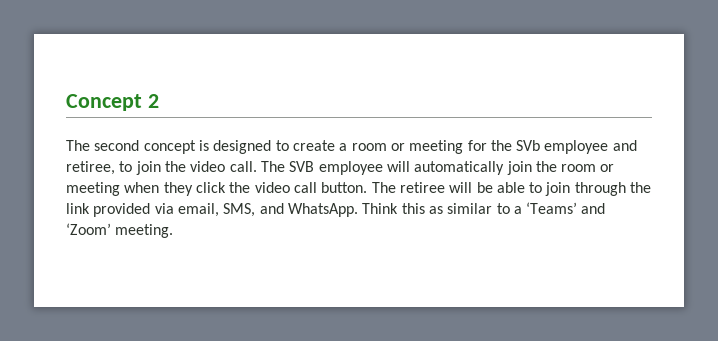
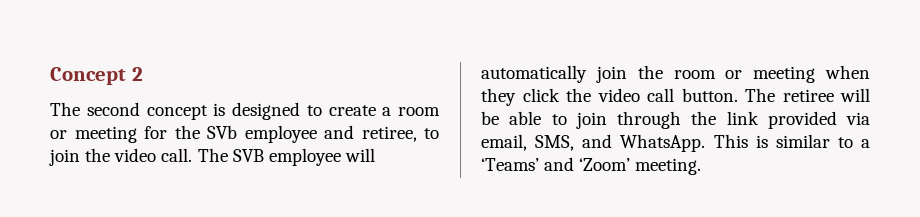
[362,203,443,214] Think this as -> [713,134,768,148] This is

